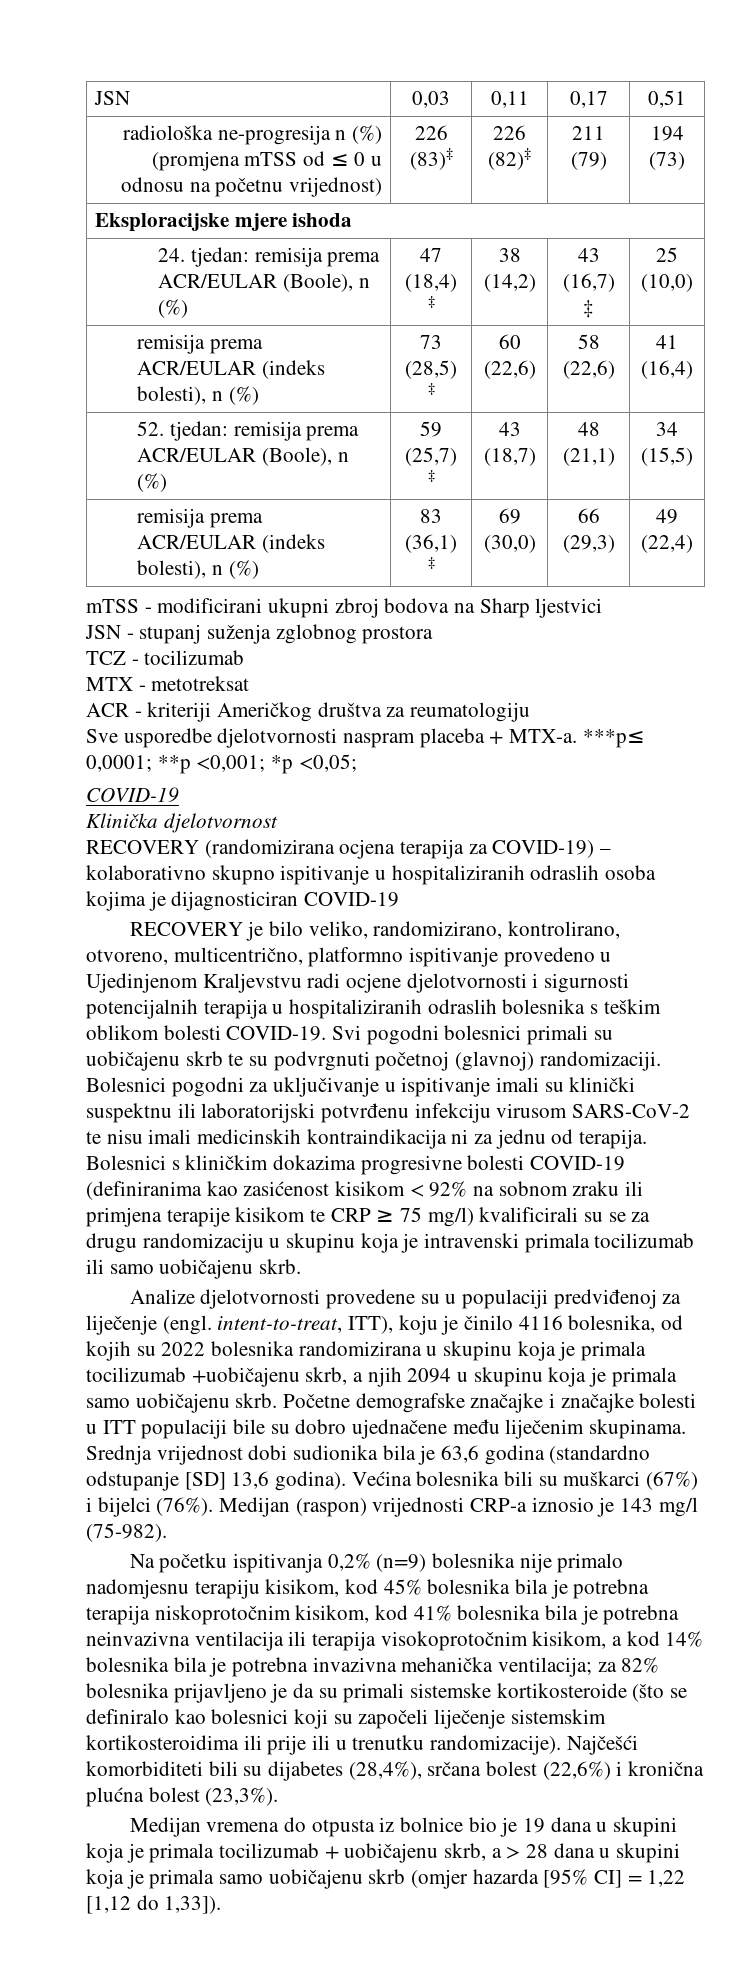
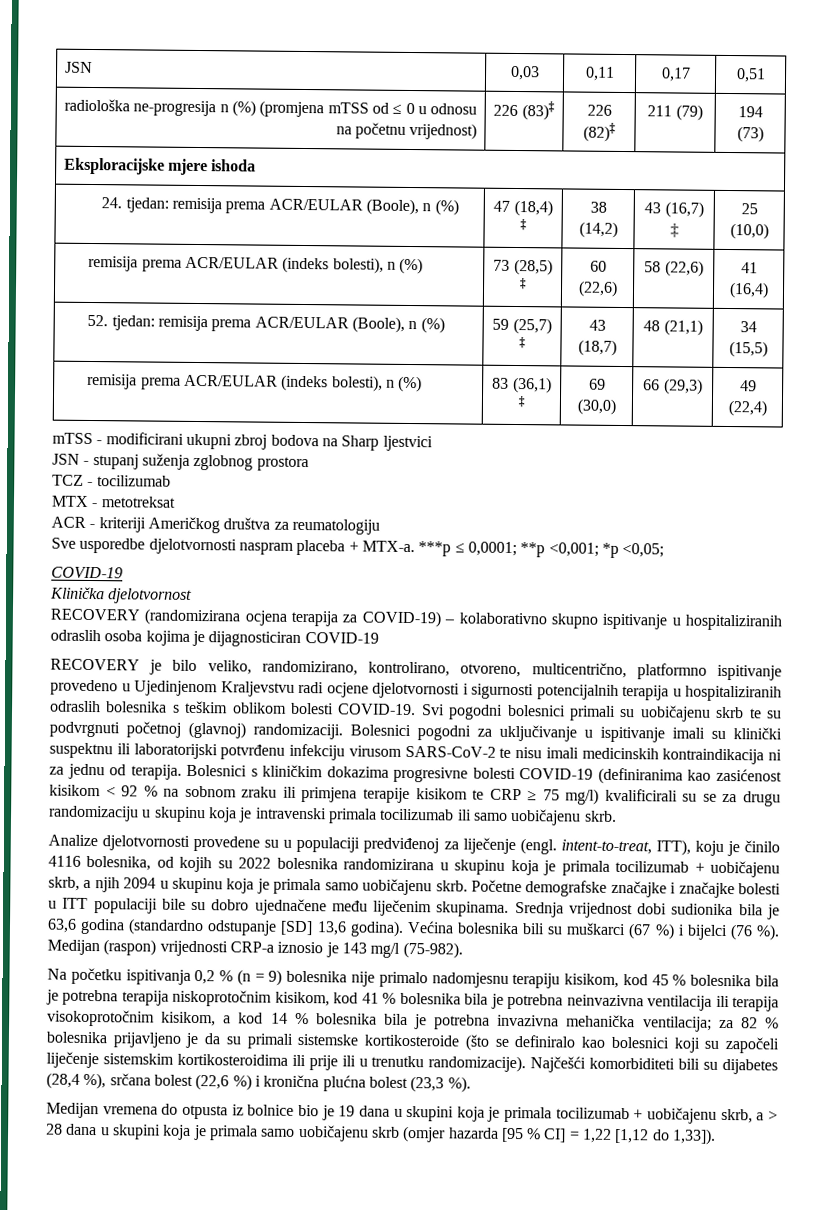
[582,729,645,748] ***p≤ -> [418,541,465,557] ***p ≤
[429,1181,468,1197] 92% -> [121,785,158,797] 92 %
[191,1367,300,1387] +uobičajenu -> [694,860,781,878] + uobičajenu
[646,1471,699,1490] [86,1497,214,1517] (67%) i bijelci (76%). -> [628,923,781,941] (67 %) i bijelci (76 %).
[327,1553,427,1572] 0,2% (n=9) -> [194,969,283,986] 0,2 % (n = 9)
[383,1579,422,1595] 45% -> [651,974,687,986] 45 %
[413,1605,452,1621] 41% -> [361,992,397,1004] 41 %
[665,1631,704,1647] 14% -> [270,1012,309,1025] 14 %
[621,1657,660,1673] 82% -> [740,1017,779,1029] 82 %
[348,1761,611,1780] (28,4%), srčana bolest (22,6%) -> [46,1072,252,1091] (28,4 %), srčana bolest (22,6 %)
[205,1787,279,1806] (23,3%). -> [410,1076,471,1093] (23,3 %).
[543,1869,589,1888] [95% -> [500,1127,542,1143] [95 %

